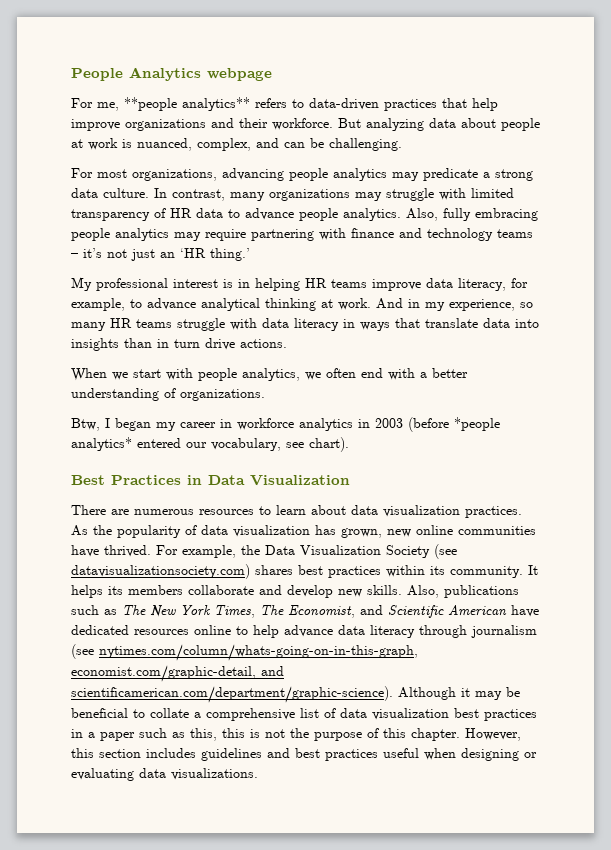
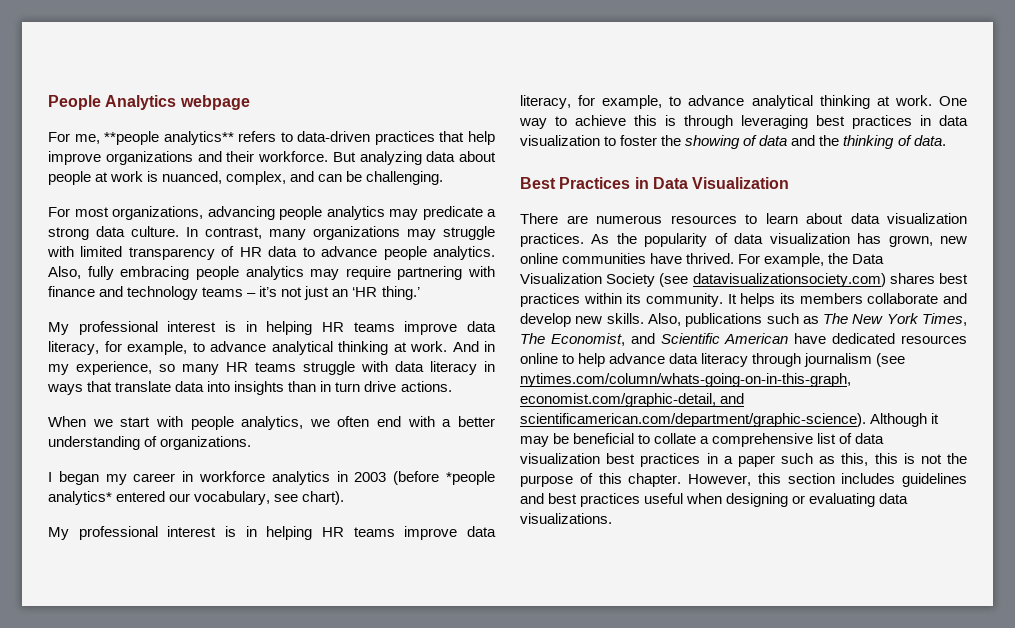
[71,418,100,431] Btw, -> (252, 443) none
(349, 444) none -> [48,526,497,540] [520,95,967,109] [519,115,968,129] [520,135,946,149] // My professional interest is in helping HR teams improve data literacy, for example, to advance analytical thinking at work. One way to achieve this is through leveraging best practices in data visualization to foster the showing of data and the thinking of data.

